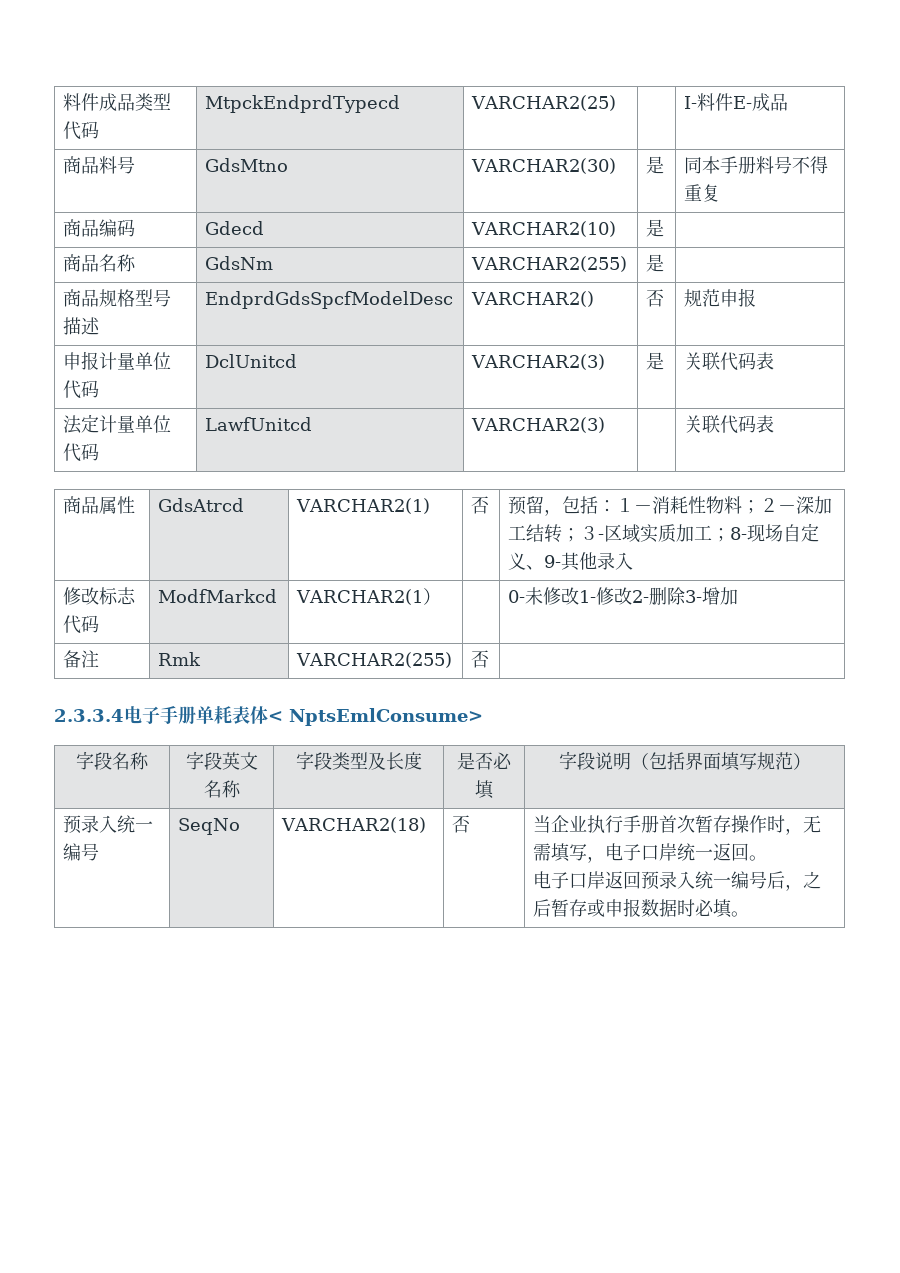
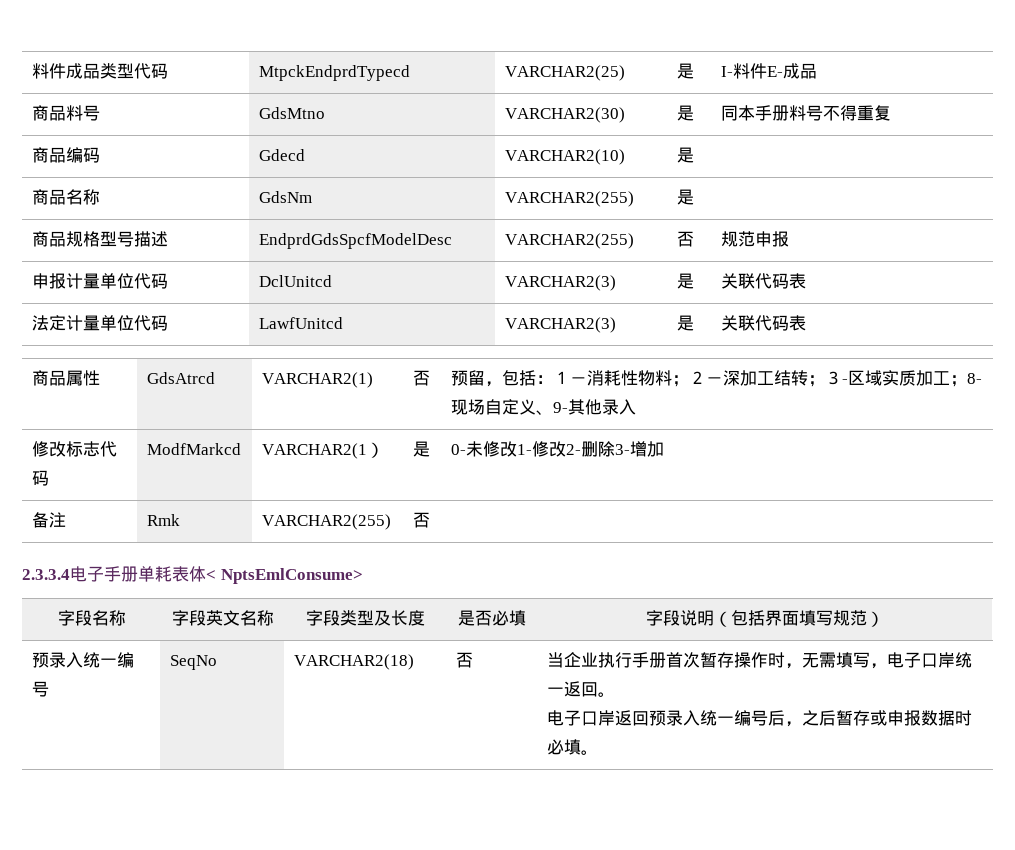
(617, 103) none -> [677,63,695,79] 是
[471,291,595,307] VARCHAR2() -> [505,233,635,249] VARCHAR2(255)
(606, 425) none -> [677,315,695,331] 是
(442, 596) none -> [413,441,431,457] 是

